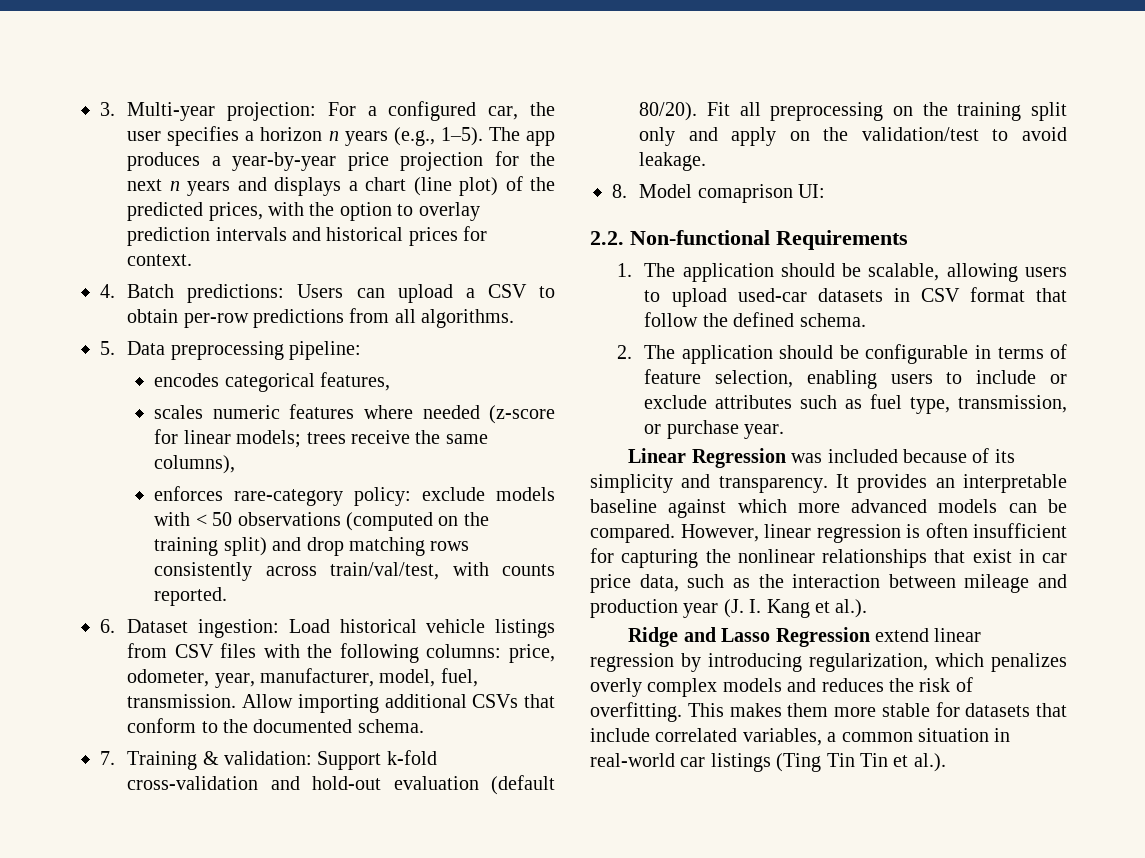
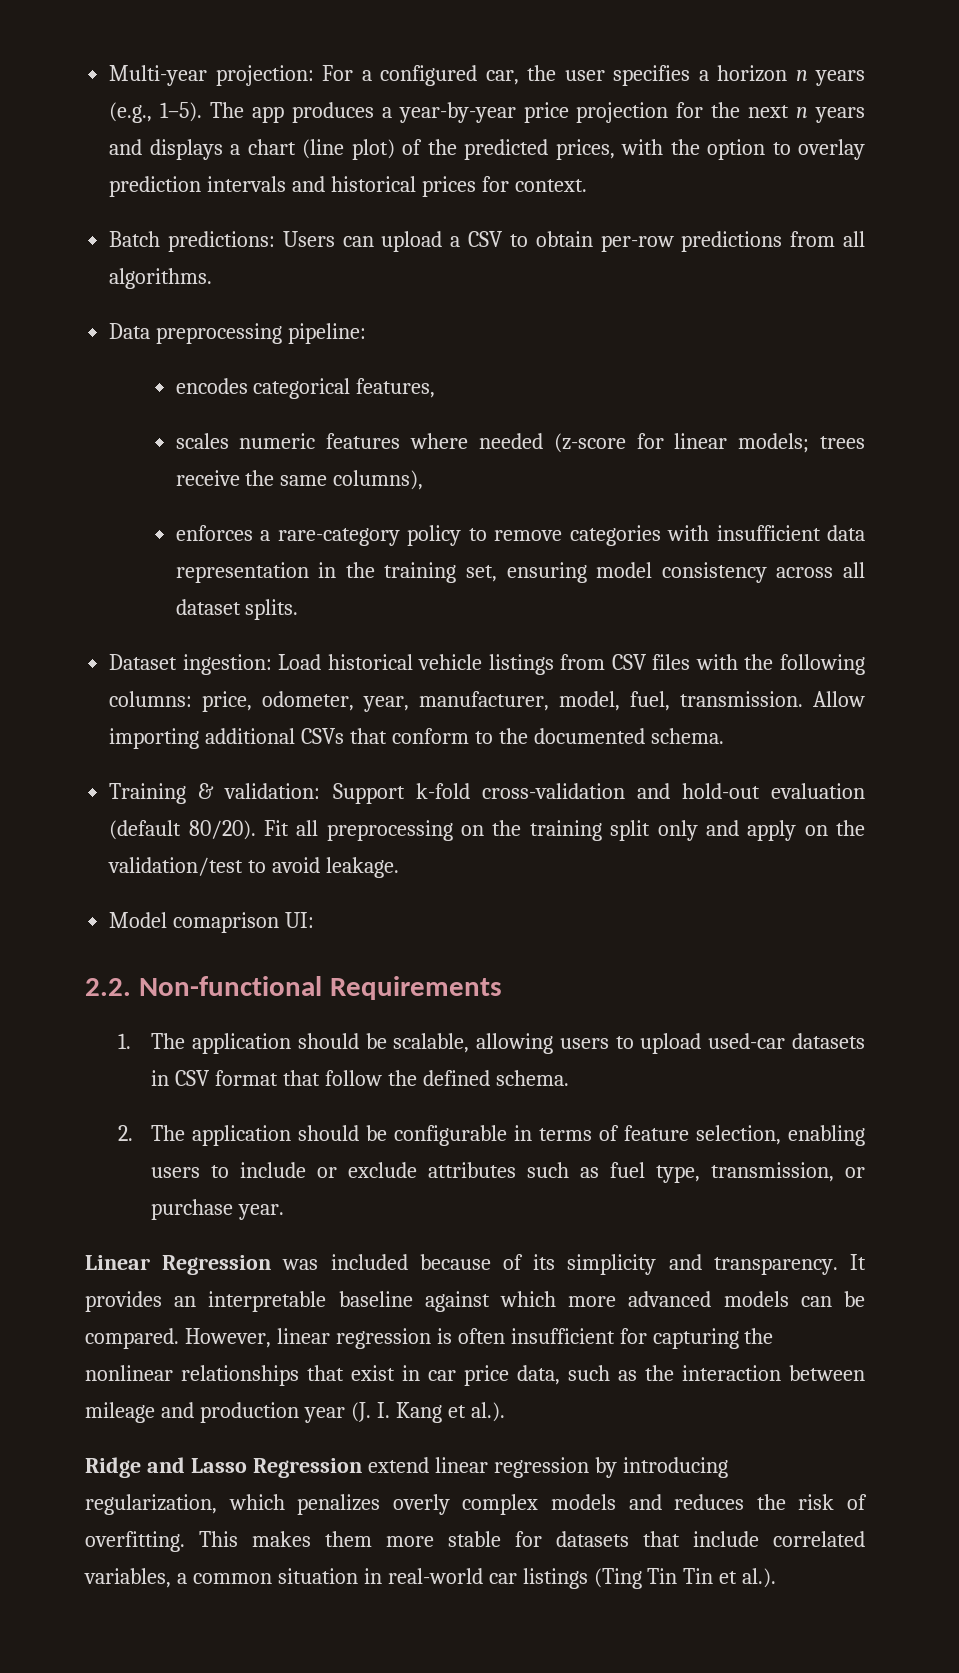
[100,102,115,116] 3. -> (109, 75) none
[100,284,115,298] 4. -> (587, 185) none
[100,341,115,355] 5. -> (213, 278) none
[234,487,555,506] [154,512,489,531] [154,537,470,556] [154,562,555,581] [154,587,228,606] [100,619,115,633] rare-category policy: exclude models with < 50 observations (computed on the training split) and drop matching rows consistently across train/val/test, with counts reported. // 6. -> [260,525,865,546] [175,562,866,583] [175,599,299,620] a rare-category policy to remove categories with insufficient data representation in the training set, ensuring model consistency across all dataset splits. //
[100,751,115,765] 7. -> (724, 736) none
[612,184,627,198] 8. -> (400, 867) none

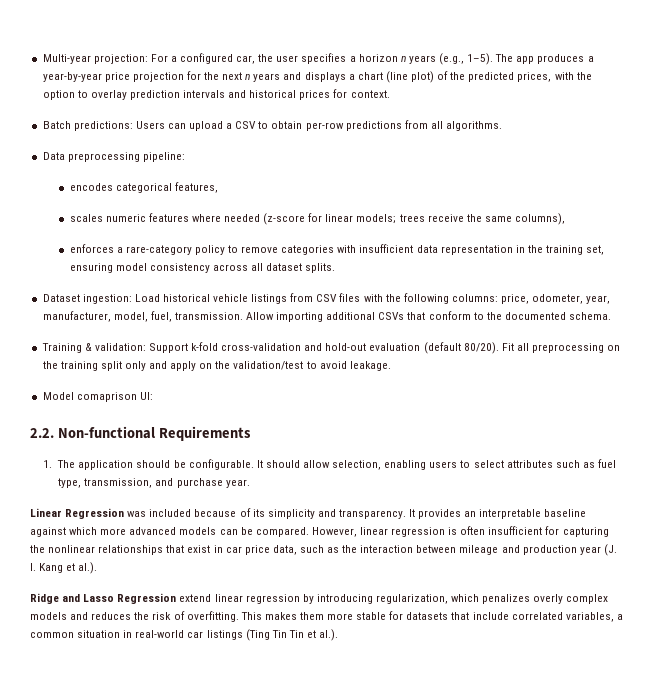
[393,1033,865,1054] [151,1070,569,1086] [118,1125,690,1146] scalable, allowing users to upload used-car datasets in CSV format that follow the defined schema. // 2. The application should be configurable in terms of feature -> [188,459,330,470] configurable. It should allow
[240,1162,418,1178] include or exclude -> [473,460,504,468] select
[845,1167,865,1178] or -> [155,478,174,486] and

